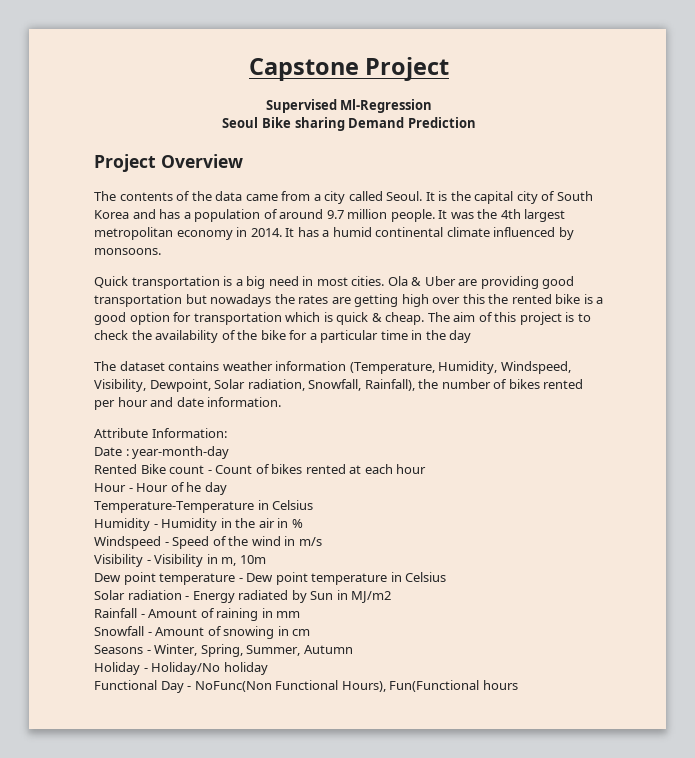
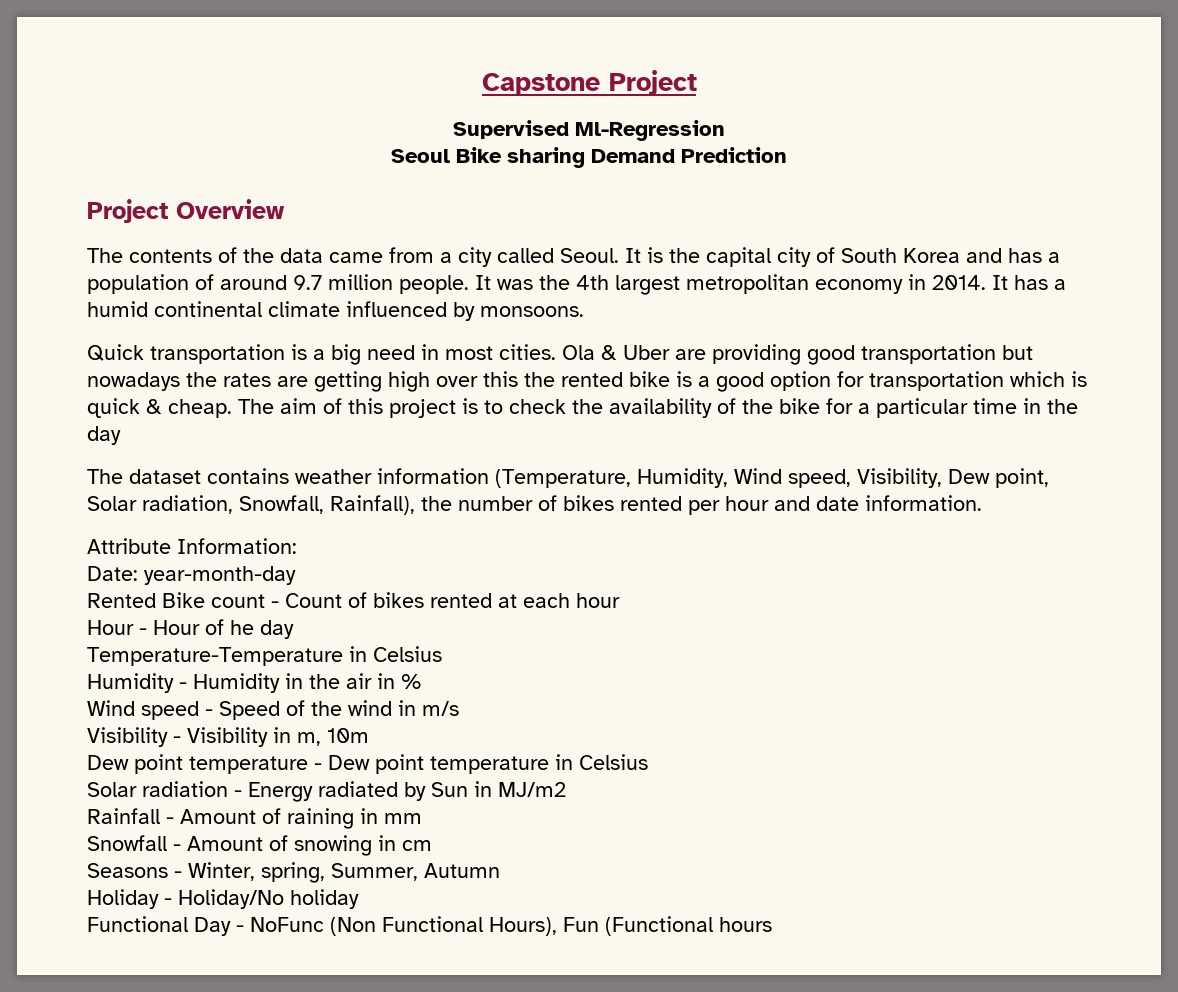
[500,361,571,374] [94,379,211,392] Windspeed, Visibility, Dewpoint, -> [734,468,1049,488] Wind speed, Visibility, Dew point,
[94,447,129,456] Date : -> [87,566,138,581] Date:
[94,536,161,549] Windspeed -> [87,700,199,720] Wind speed
[200,644,243,657] Spring, -> [261,862,325,883] spring,
[194,680,480,692] NoFunc(Non Functional Hours), Fun(Functional -> [250,916,713,936] NoFunc (Non Functional Hours), Fun (Functional

